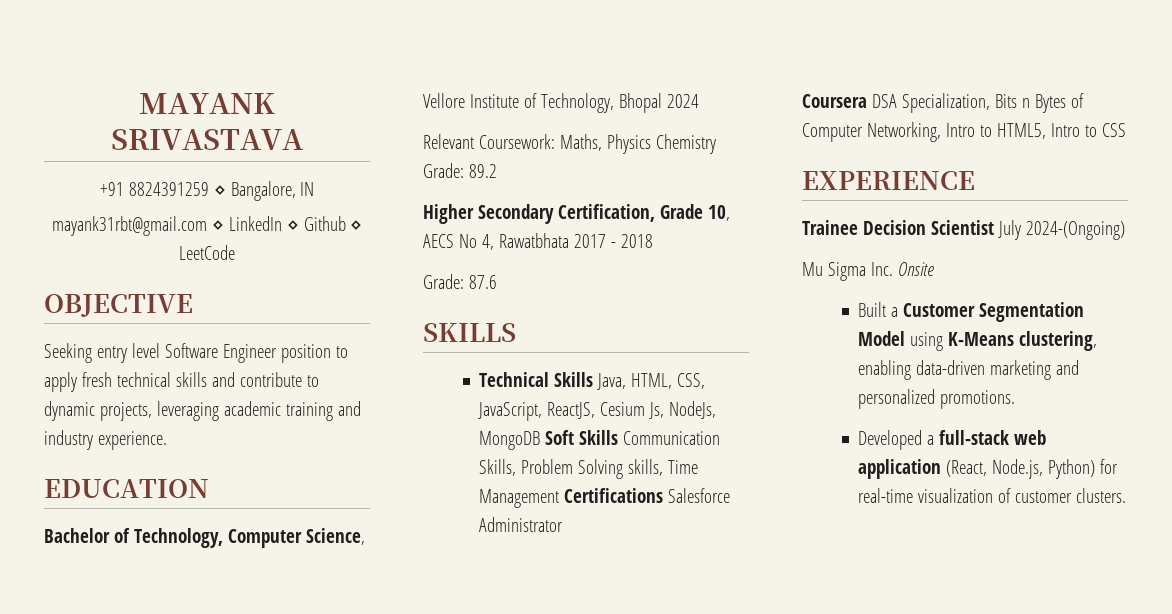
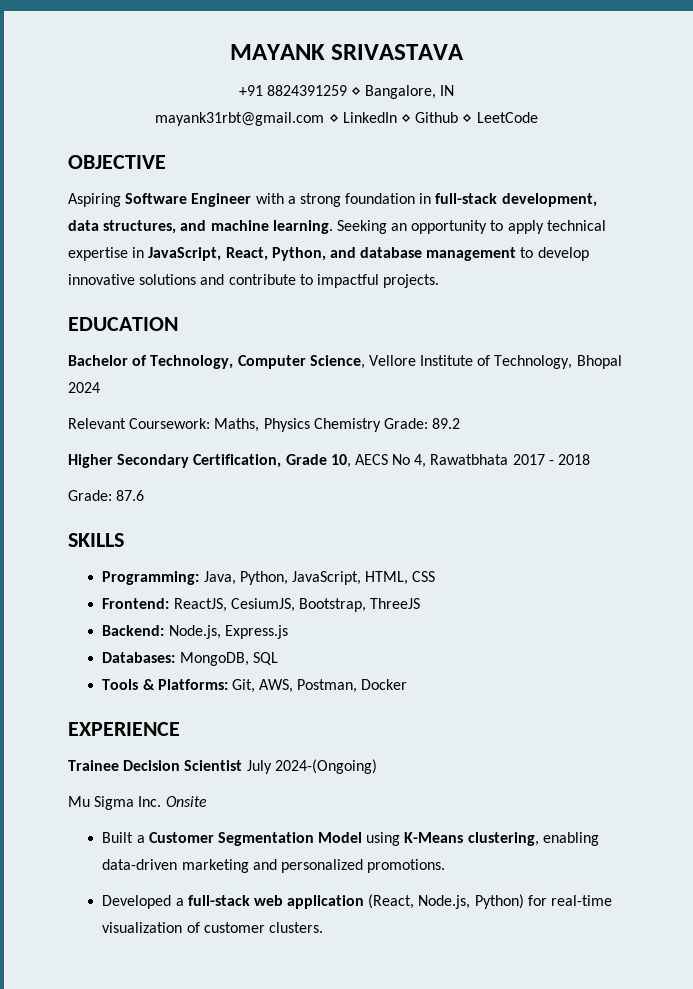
[44,343,348,363] [44,372,319,392] [44,401,361,421] [44,430,167,450] Seeking entry level Software Engineer position to apply fresh technical skills and contribute to dynamic projects, leveraging academic training and industry experience. -> [68,193,597,207] [68,220,606,234] [68,247,589,261] [68,274,440,288] Aspiring Software Engineer with a strong foundation in full-stack development, data structures, and machine learning. Seeking an opportunity to apply technical expertise in JavaScript, React, Python, and database management to develop innovative solutions and contribute to impactful projects.
[479,372,706,390] [478,401,717,421] [479,430,721,450] [479,459,699,479] [479,488,731,508] [479,517,564,532] [802,93,1084,113] [802,122,1126,142] Technical Skills Java, HTML, CSS, JavaScript, ReactJS, Cesium Js, NodeJs, MongoDB Soft Skills Communication Skills, Problem Solving skills, Time Management Certifications Salesforce Administrator // Coursera DSA Specialization, Bits n Bytes of Computer Networking, Intro to HTML5, Intro to CSS -> [102,571,436,585] [102,598,421,612] [102,625,288,639] [102,652,278,666] [102,679,408,693] Programming: Java, Python, JavaScript, HTML, CSS // Frontend: ReactJS, CesiumJS, Bootstrap, ThreeJS // Backend: Node.js, Express.js // Databases: MongoDB, SQL // Tools & Platforms: Git, AWS, Postman, Docker

